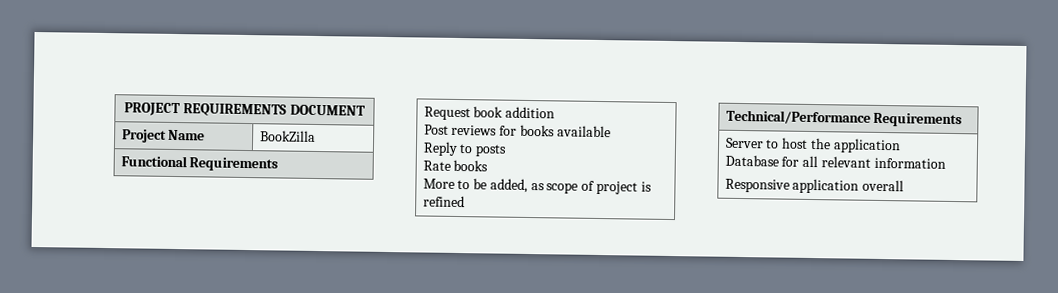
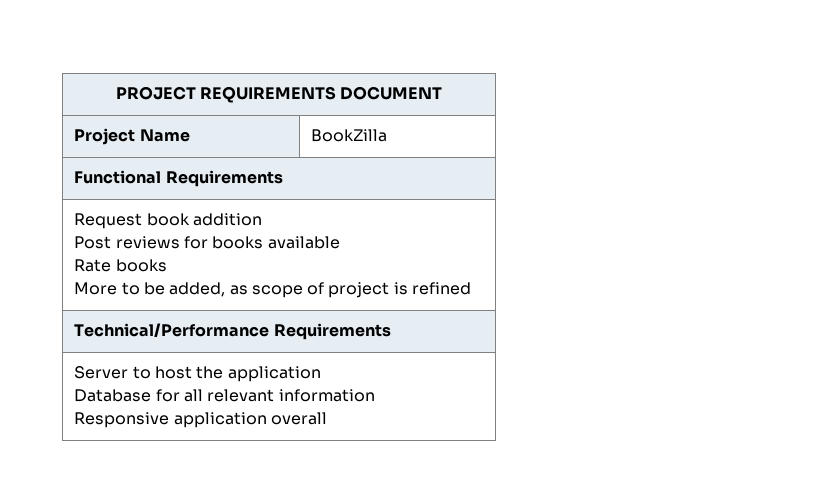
[422,141,508,157] // Reply to posts -> (340, 242) none

